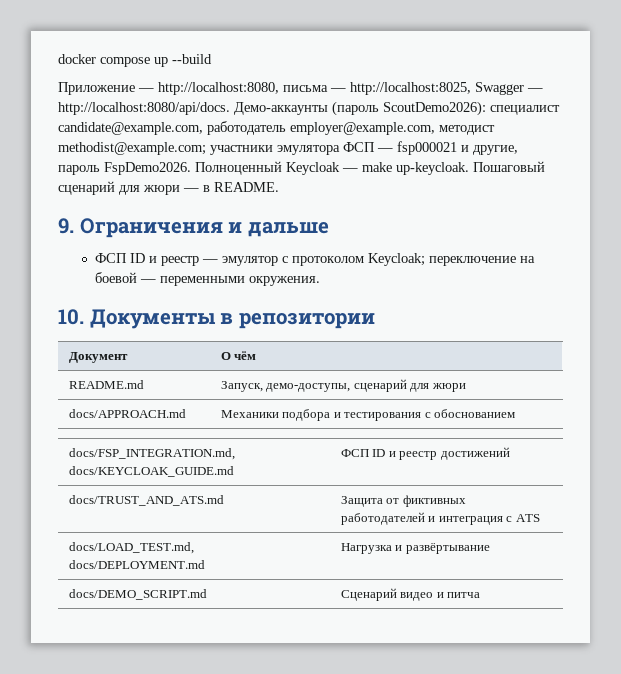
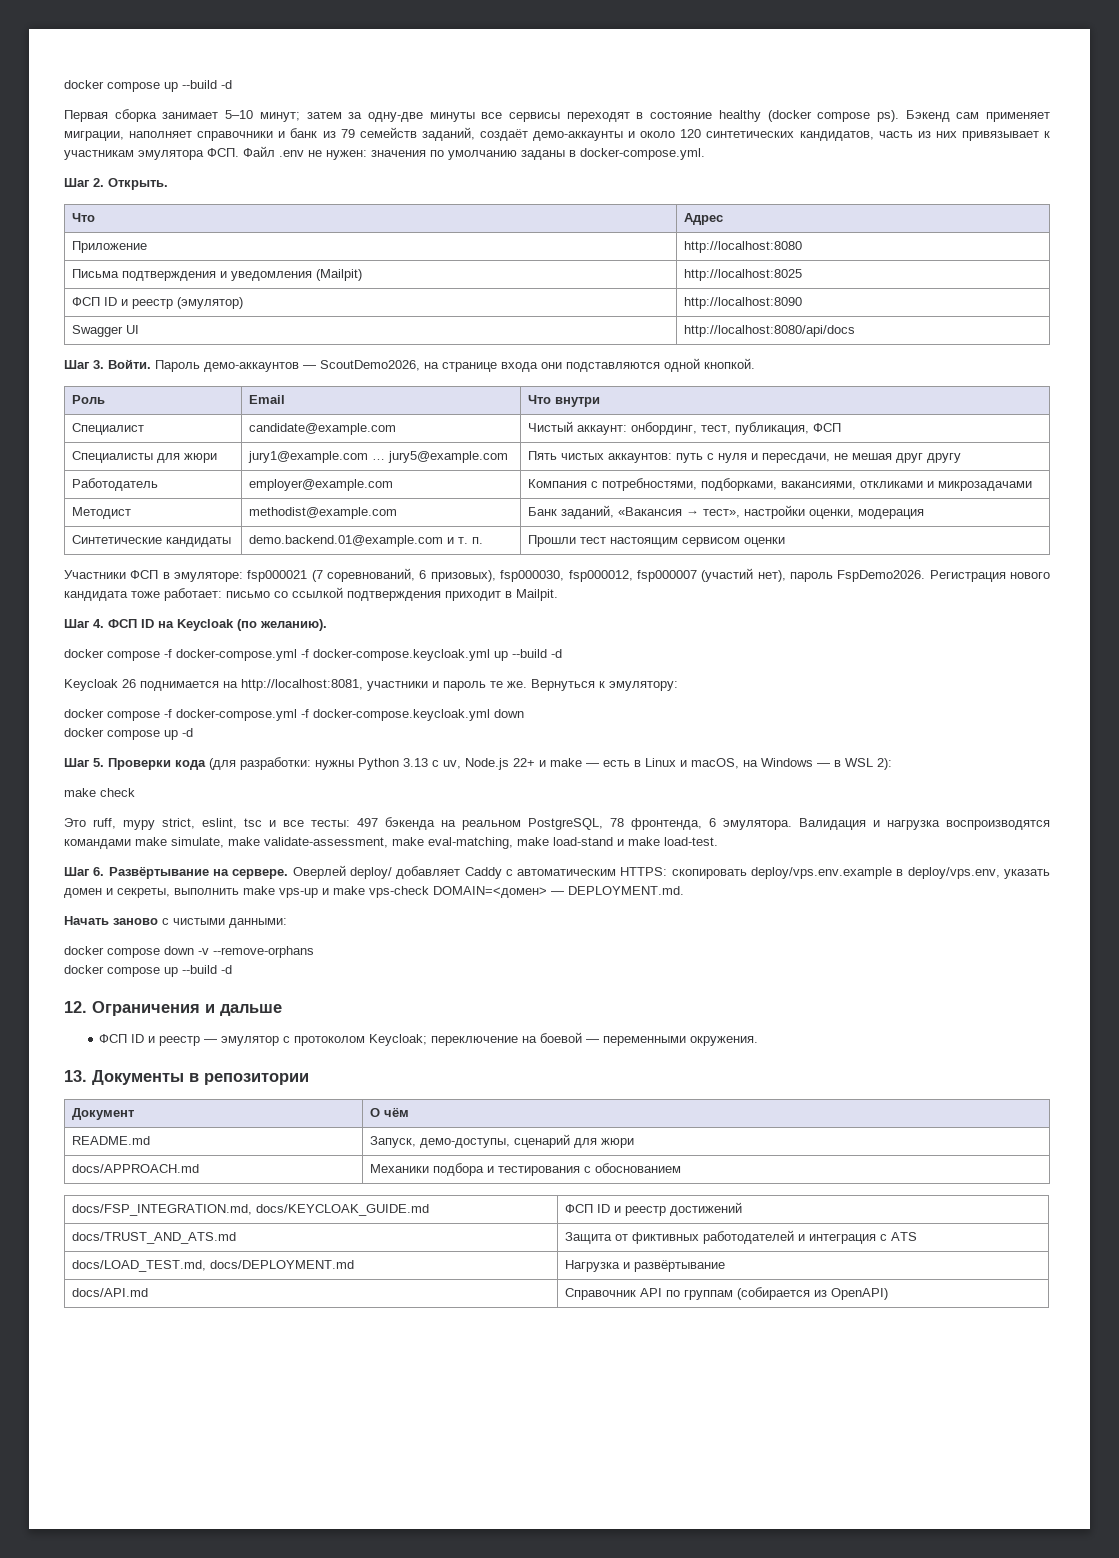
[58,54,212,67] [58,82,543,95] [58,101,560,116] [58,121,495,135] [58,141,518,155] [58,161,545,175] [58,181,279,195] [58,218,74,234] docker compose up --build // Приложение — http://localhost:8080, письма — http://localhost:8025, Swagger — http://localhost:8080/api/docs. Демо-аккаунты (пароль ScoutDemo2026): специалист candidate@example.com, работодатель employer@example.com, методист methodist@example.com; участники эмулятора ФСП — fsp000021 и другие, пароль FspDemo2026. Полноценный Keycloak — make up-keycloak. Пошаговый сценарий для жюри — в README. // 9. -> [64,80,232,92] [64,109,1051,122] [64,127,1051,141] [64,146,705,160] [64,178,168,190] [71,213,95,222] [683,213,723,225] [71,241,147,253] [683,241,802,253] [71,269,362,281] [683,269,802,281] [71,297,243,309] [683,297,802,309] [71,325,139,337] [683,325,855,337] [64,358,755,372] [71,395,105,404] [248,395,285,404] [527,395,600,407] [71,423,144,435] [248,423,396,435] [527,421,841,435] [71,451,217,463] [247,451,508,463] [527,451,961,463] [71,478,158,491] [248,479,393,491] [527,478,1032,491] [71,507,131,519] [248,507,397,519] [527,505,924,519] [71,535,231,547] [248,535,483,547] [527,535,785,547] [64,568,1051,582] [64,587,558,601] [64,619,327,631] [64,649,562,661] [64,679,678,691] [64,709,524,721] [64,728,193,740] [64,757,892,770] [64,788,135,797] [64,817,1050,830] [64,837,718,849] [64,865,1050,879] [64,886,684,898] [64,916,287,928] [64,946,314,958] [64,965,232,977] [64,1001,87,1013] docker compose up --build -d // Первая сборка занимает 5–10 минут; затем за одну-две минуты все сервисы переходят в состояние healthy (docker compose ps). Бэкенд сам применяет миграции, наполняет справочники и банк из 79 семейств заданий, создаёт демо-аккаунты и около 120 синтетических кандидатов, часть из них привязывает к участникам эмулятора ФСП. Файл .env не нужен: значения по умолчанию заданы в docker-compose.yml. // Шаг 2. Открыть. // Что | Адрес // Приложение | http://localhost:8080 // Письма подтверждения и уведомления (Mailpit) | http://localhost:8025 // ФСП ID и реестр (эмулятор) | http://localhost:8090 // Swagger UI | http://localhost:8080/api/docs // Шаг 3. Войти. Пароль демо-аккаунтов — ScoutDemo2026, на странице входа они подставляются одной кнопкой. // Роль | Email | Что внутри // Специалист | candidate@example.com | Чистый аккаунт: онбординг, тест, публикация, ФСП // Специалисты для жюри | jury1@example.com … jury5@example.com | Пять чистых аккаунтов: путь с нуля и пересдачи, не мешая друг другу // Работодатель | employer@example.com | Компания с потребностями, подборками, вакансиями, откликами и микрозадачами // Методист | methodist@example.com | Банк заданий, «Вакансия → тест», настройки оценки, модерация // Синтетические кандидаты | demo.backend.01@example.com и т. п. | Прошли тест настоящим сервисом оценки // Участники ФСП в эмуляторе: fsp000021 (7 соревнований, 6 призовых), fsp000030, fsp000012, fsp000007 (участий нет), пароль FspDemo2026. Регистрация нового кандидата тоже работает: письмо со ссылкой подтверждения приходит в Mailpit. // Шаг 4. ФСП ID на Keycloak (по желанию). // docker compose -f docker-compose.yml -f docker-compose.keycloak.yml up --build -d // Keycloak 26 поднимается на http://localhost:8081, участники и пароль те же. Вернуться к эмулятору: // docker compose -f docker-compose.yml -f docker-compose.keycloak.yml down // docker compose up -d // Шаг 5. Проверки кода (для разработки: нужны Python 3.13 с uv, Node.js 22+ и make — есть в Linux и macOS, на Windows — в WSL 2): // make check // Это ruff, mypy strict, eslint, tsc и все тесты: 497 бэкенда на реальном PostgreSQL, 78 фронтенда, 6 эмулятора. Валидация и нагрузка воспроизводятся командами make simulate, make validate-assessment, make eval-matching, make load-stand и make load-test. // Шаг 6. Развёртывание на сервере. Оверлей deploy/ добавляет Caddy с автоматическим HTTPS: скопировать deploy/vps.env.example в deploy/vps.env, указать домен и секреты, выполнить make vps-up и make vps-check DOMAIN=<домен> — DEPLOYMENT.md. // Начать заново с чистыми данными: // docker compose down -v --remove-orphans // docker compose up --build -d // 12.
[58,309,84,325] 10. -> [64,1070,87,1082] 13.
[68,589,207,600] [340,588,481,601] docs/DEMO_SCRIPT.md | Сценарий видео и питча -> [71,1288,148,1297] [564,1287,888,1300] docs/API.md | Справочник API по группам (собирается из OpenAPI)

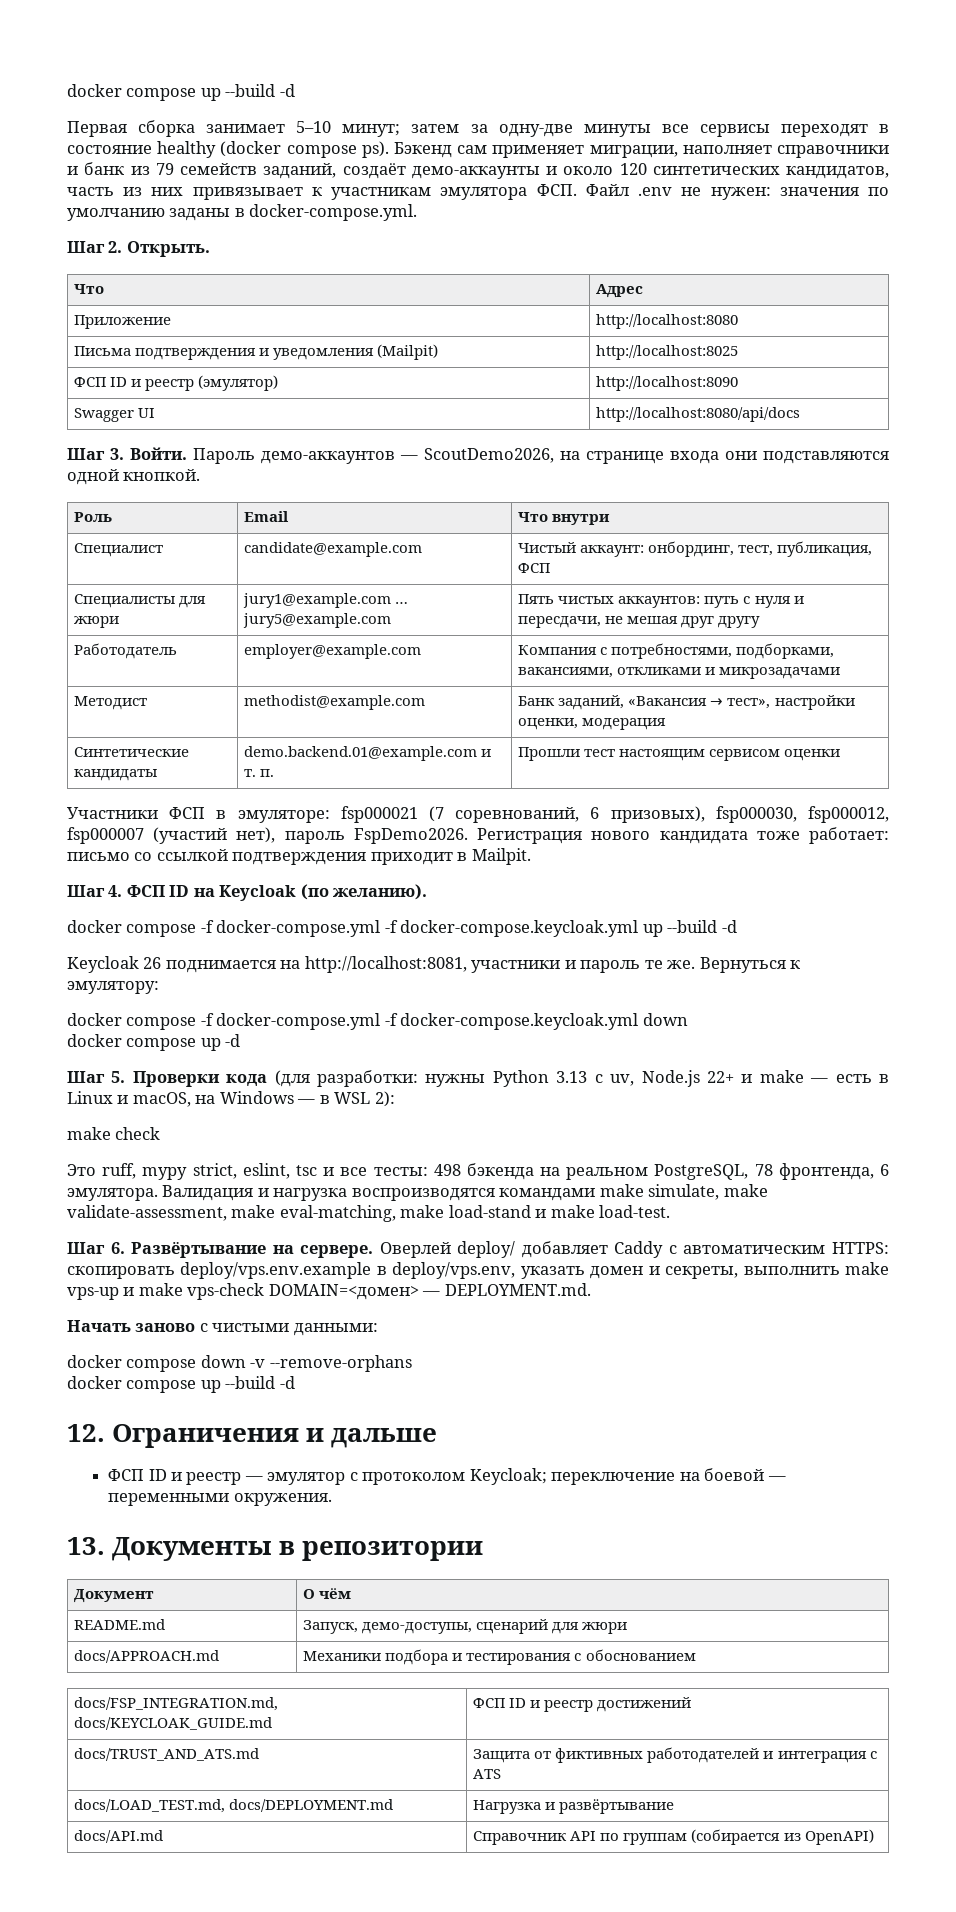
[357,818,378,827] 497 -> [433,1164,461,1176] 498

